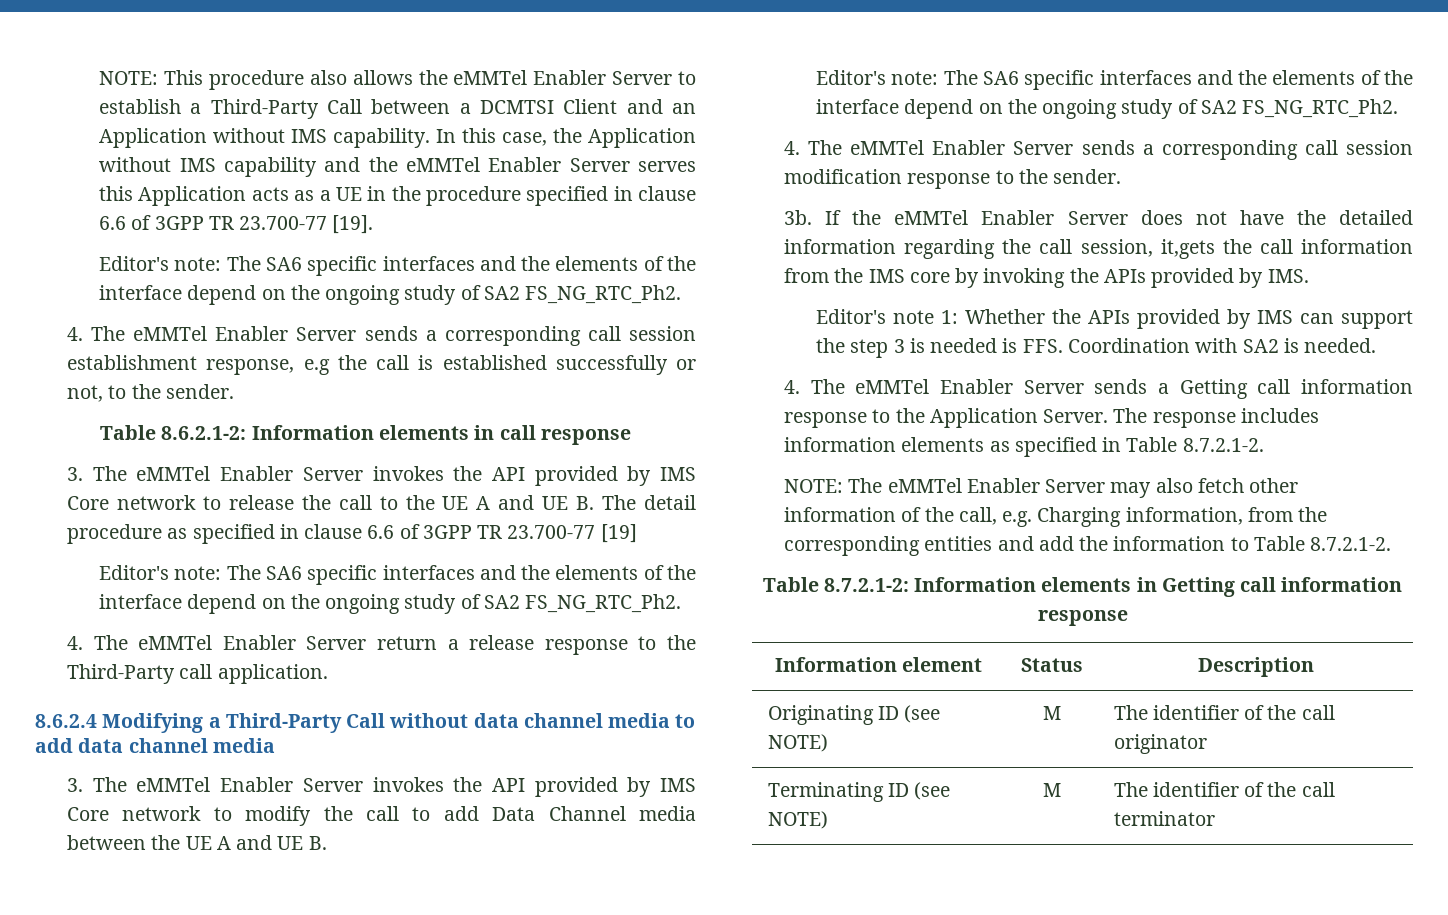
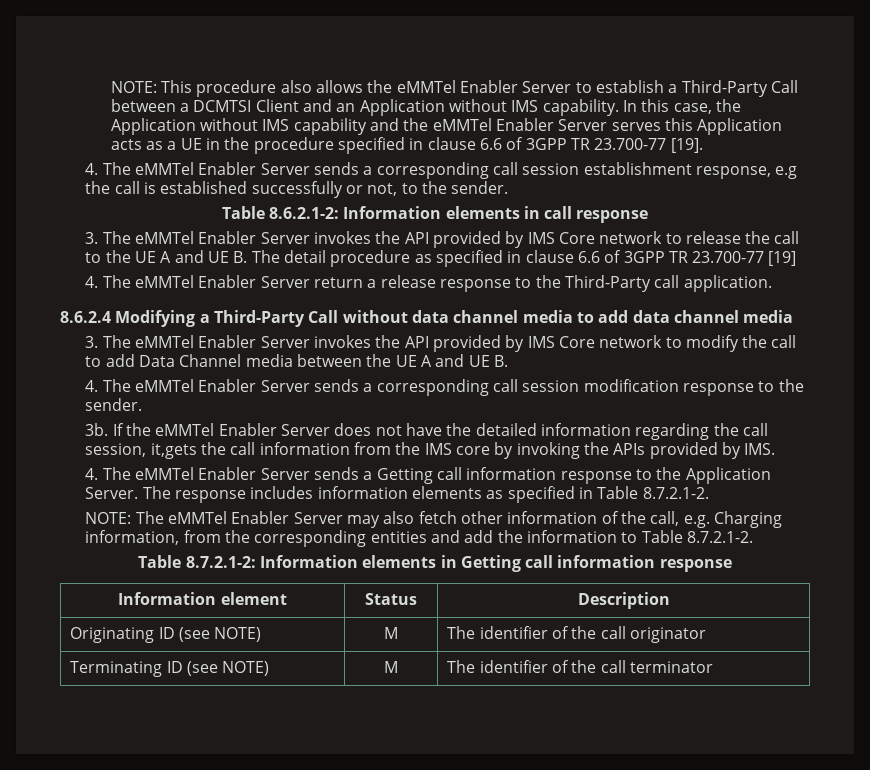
[99,256,696,276] [99,285,682,305] // Editor's note: The SA6 specific interfaces and the elements of the interface depend on the ongoing study of SA2 FS_NG_RTC_Ph2. -> (703, 145) none
[99,565,696,585] [99,594,682,614] // Editor's note: The SA6 specific interfaces and the elements of the interface depend on the ongoing study of SA2 FS_NG_RTC_Ph2. -> (797, 258) none
[816,70,1413,90] [816,99,1399,119] // Editor's note: The SA6 specific interfaces and the elements of the interface depend on the ongoing study of SA2 FS_NG_RTC_Ph2. -> (508, 361) none
[816,309,1413,329] [816,338,1377,358] // Editor's note 1: Whether the APIs provided by IMS can support the step 3 is needed is FFS. Coordination with SA2 is needed. -> (776, 449) none

